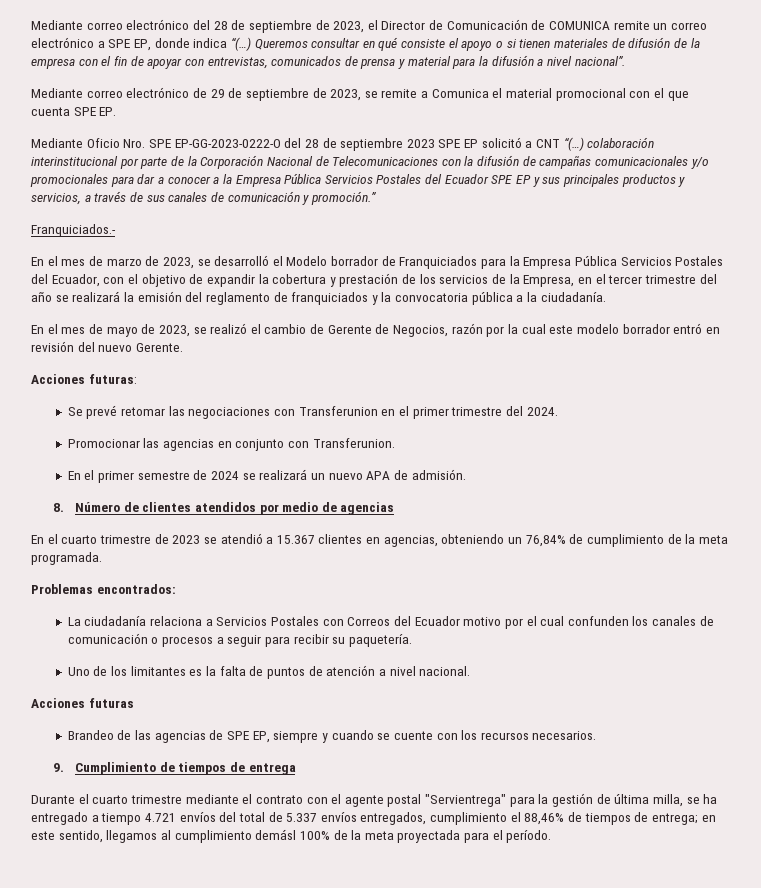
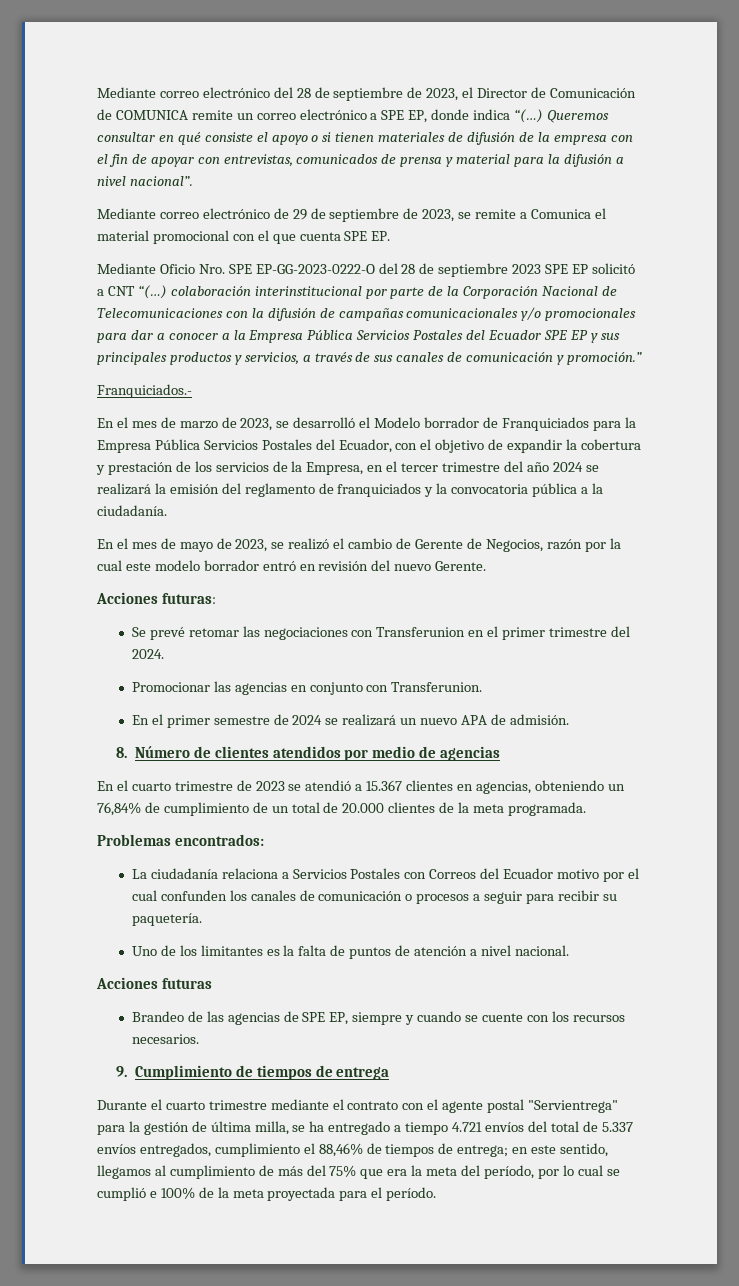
(52, 296) none -> [552,462,583,472] 2024
(682, 539) none -> [271,802,455,813] un total de 20.000 clientes de
[255,829,297,840] demásl -> [258,1165,620,1179] [97,1187,157,1201] de más del 75% que era la meta del período, por lo cual se cumplió e

